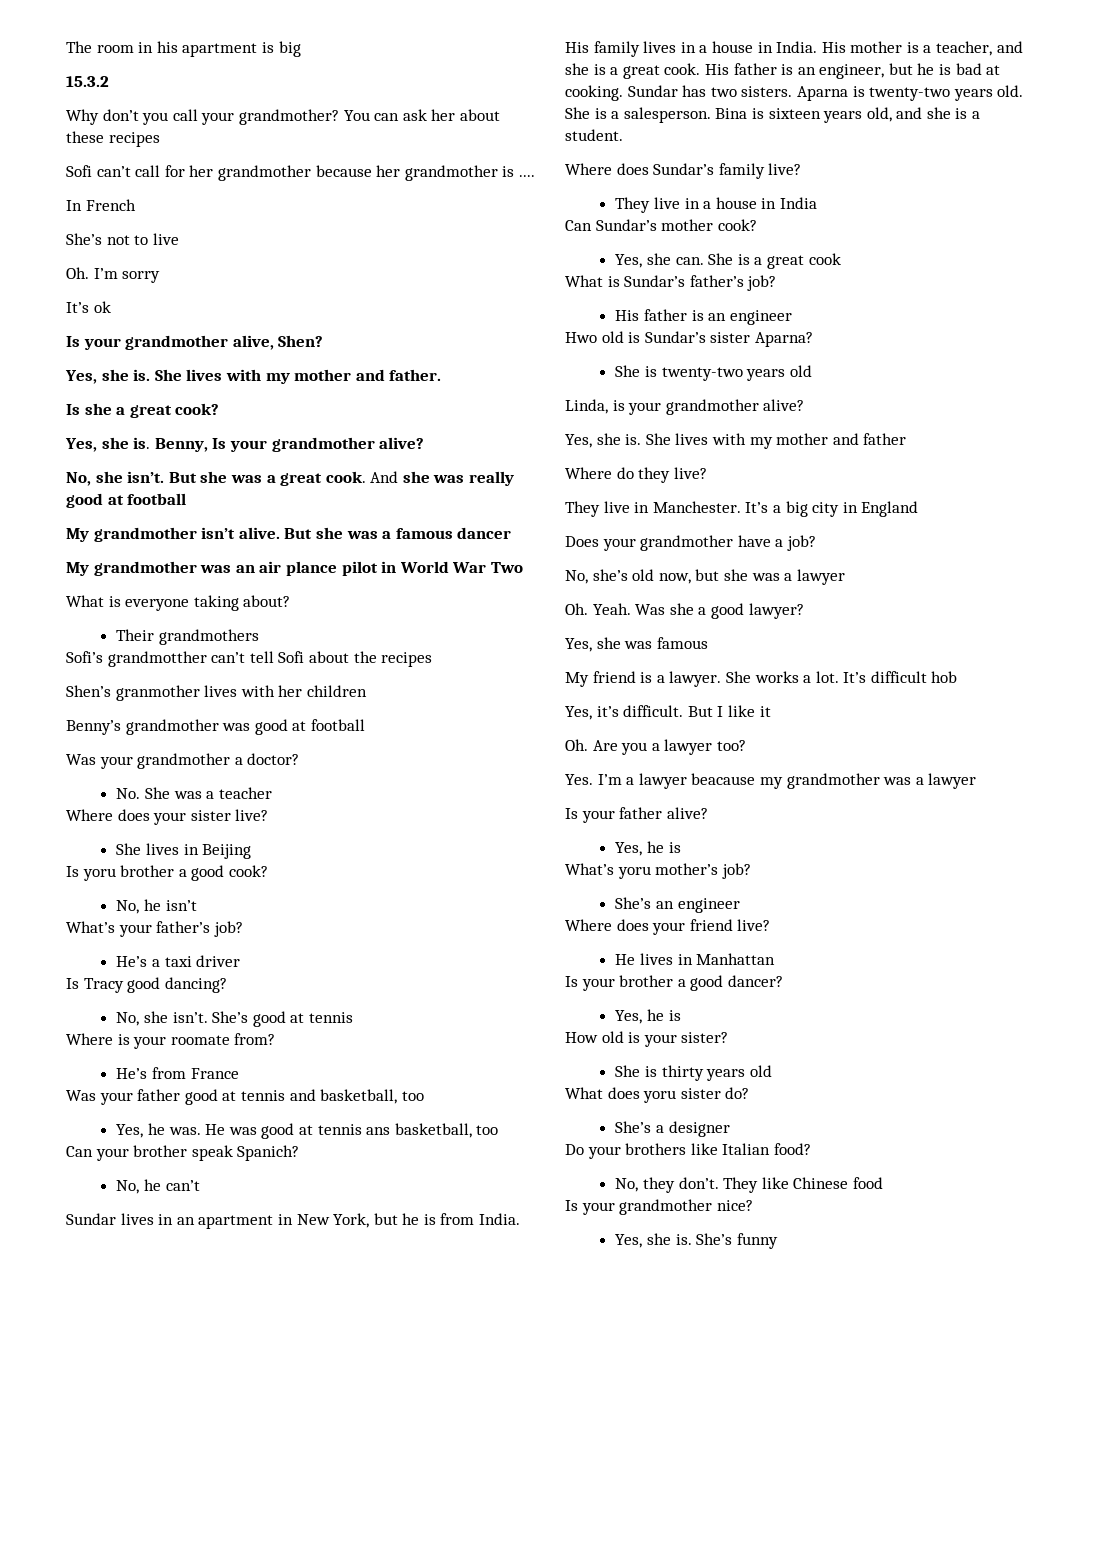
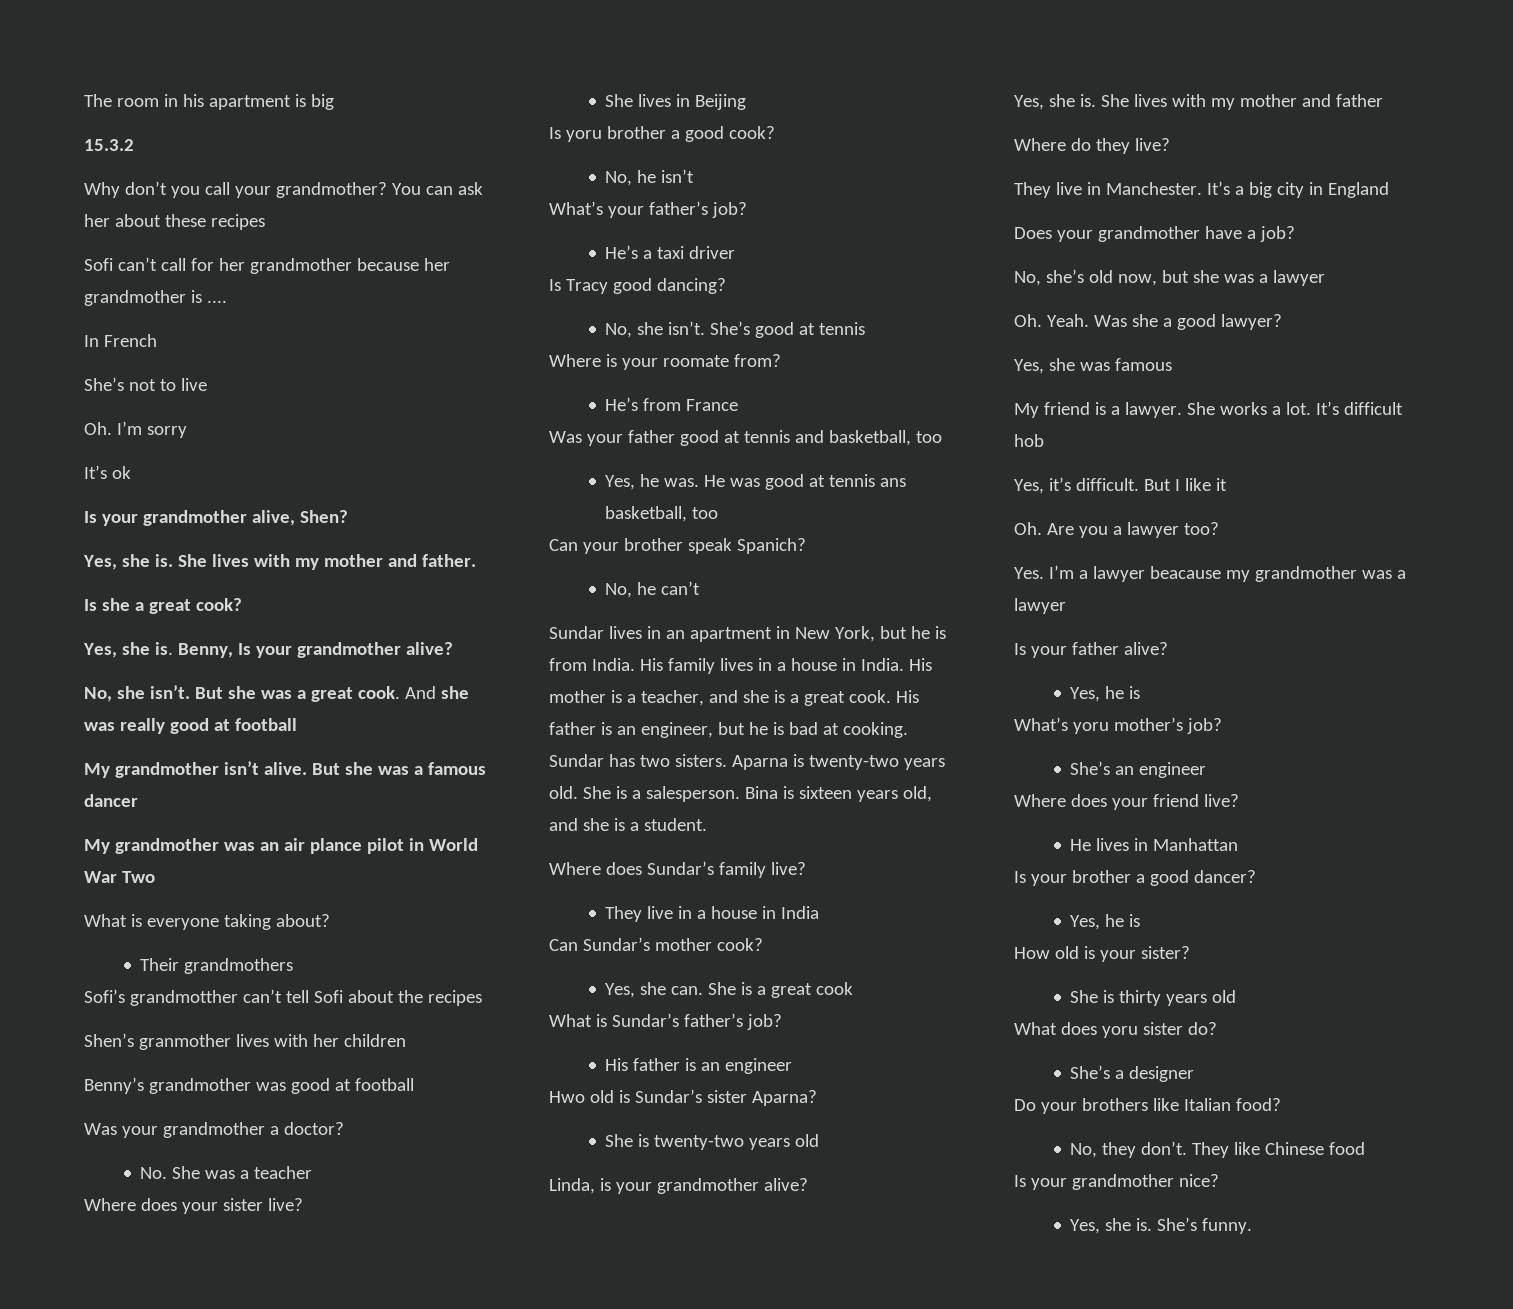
[736,1233,778,1249] funny -> [1202,1218,1253,1234] funny.

